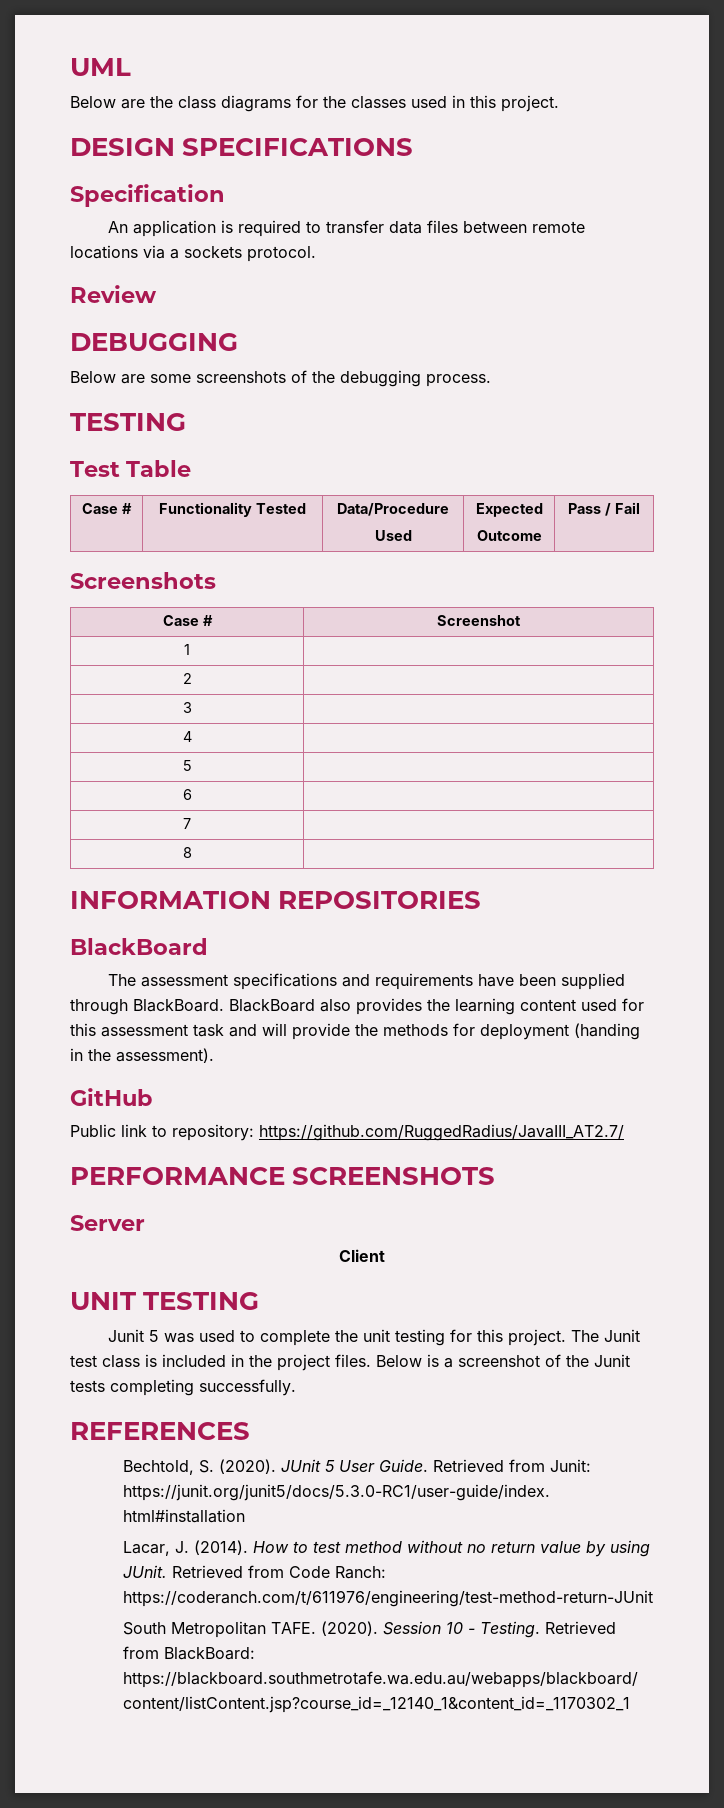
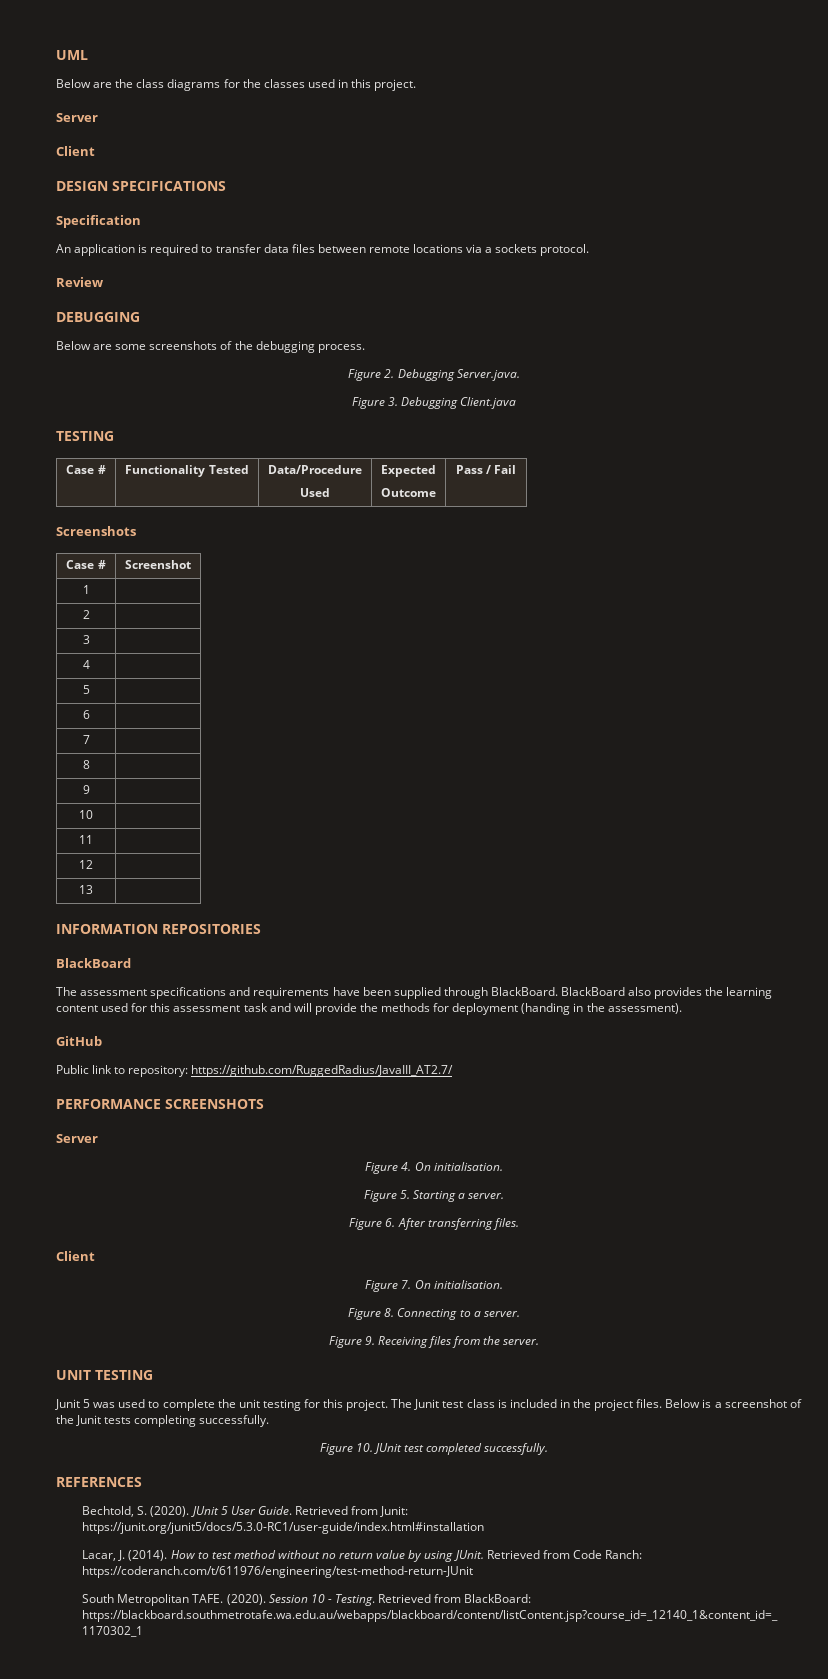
(559, 103) none -> [56,113,98,122] [56,146,95,156] // Server // Client
[70,413,186,431] [70,460,192,477] // TESTING // Test Table -> [348,369,520,381] [351,397,517,409] [56,431,114,441] // Figure 2. Debugging Server.java. // Figure 3. Debugging Client.java // TESTING
(192, 852) none -> [82,785,90,794] [79,810,93,819] [79,835,93,844] [79,860,93,869] [79,885,93,894] // 9 | // 10 | // 11 | // 12 | // 13 |
[339,1249,385,1262] Client -> [365,1162,503,1174] [363,1190,505,1202] [349,1218,519,1230] [56,1251,95,1261] [365,1280,503,1292] [348,1308,520,1320] [328,1336,540,1348] Figure 4. On initialisation. // Figure 5. Starting a server. // Figure 6. After transferring files. // Client // Figure 7. On initialisation. // Figure 8. Connecting to a server. // Figure 9. Receiving files from the server.
(296, 1387) none -> [319,1443,549,1455] // Figure 10. JUnit test completed successfully.

